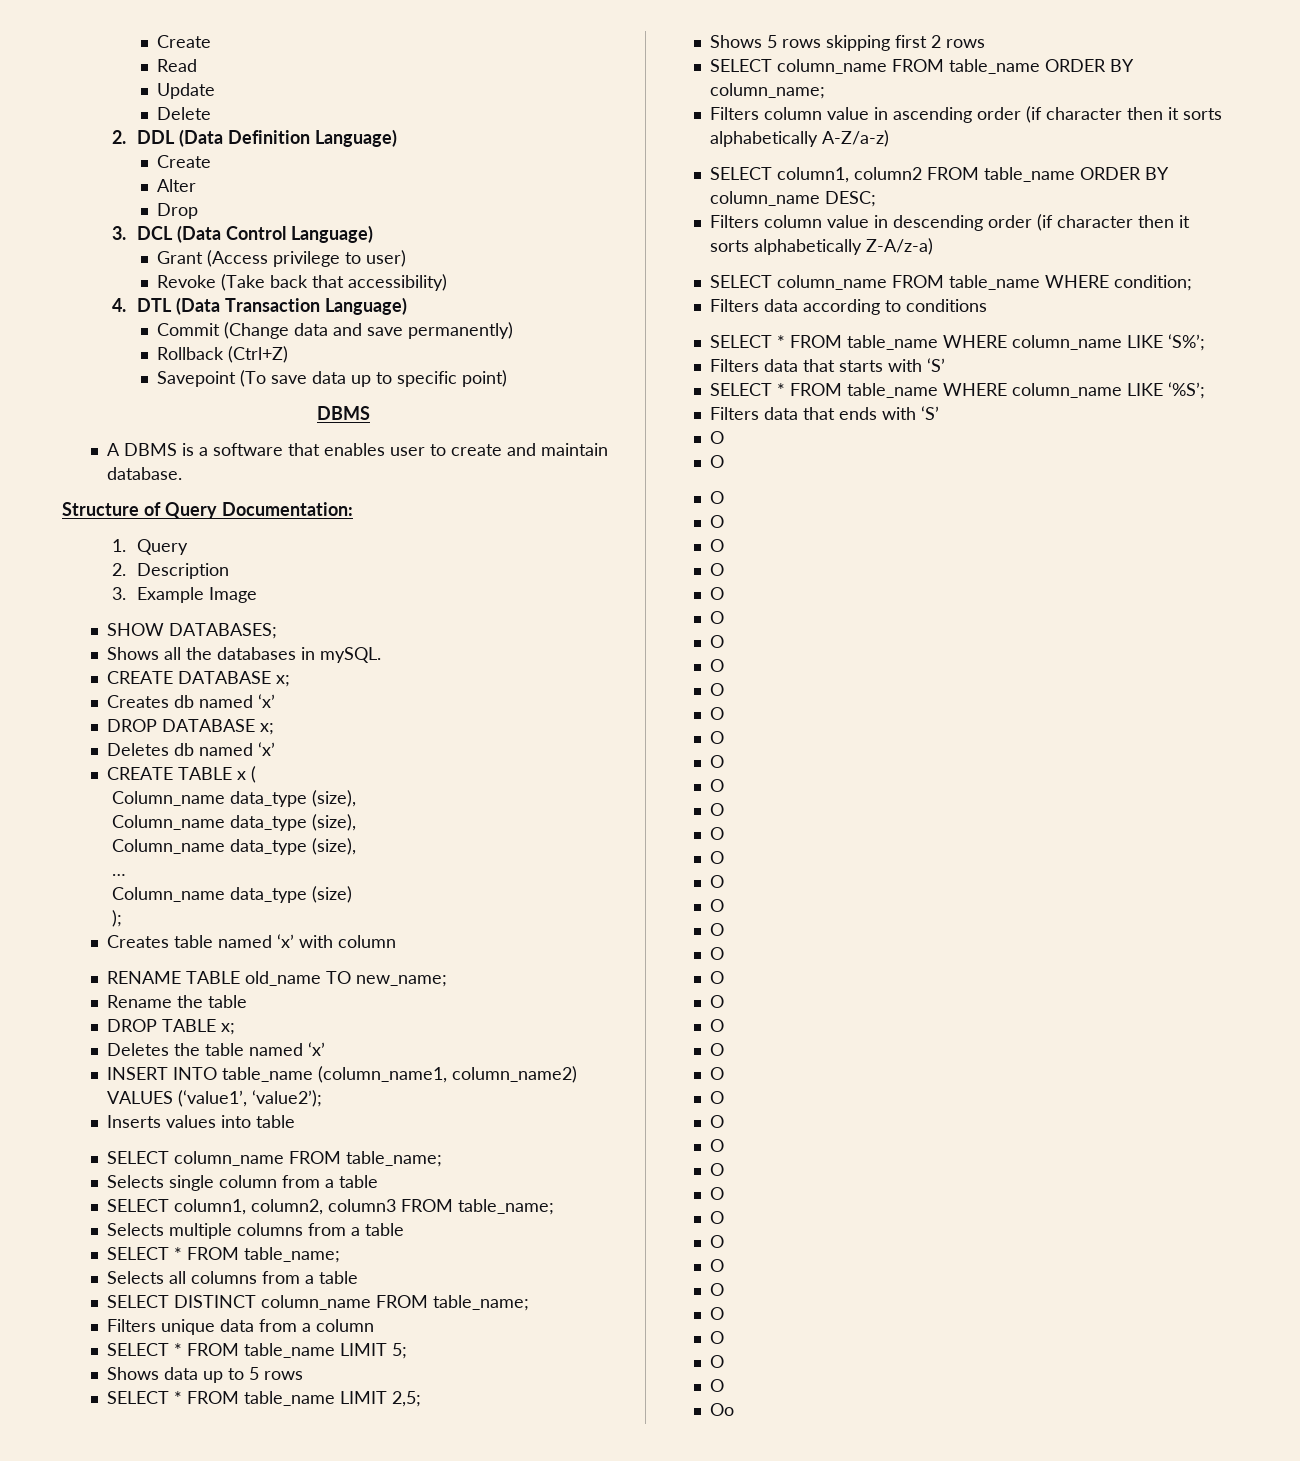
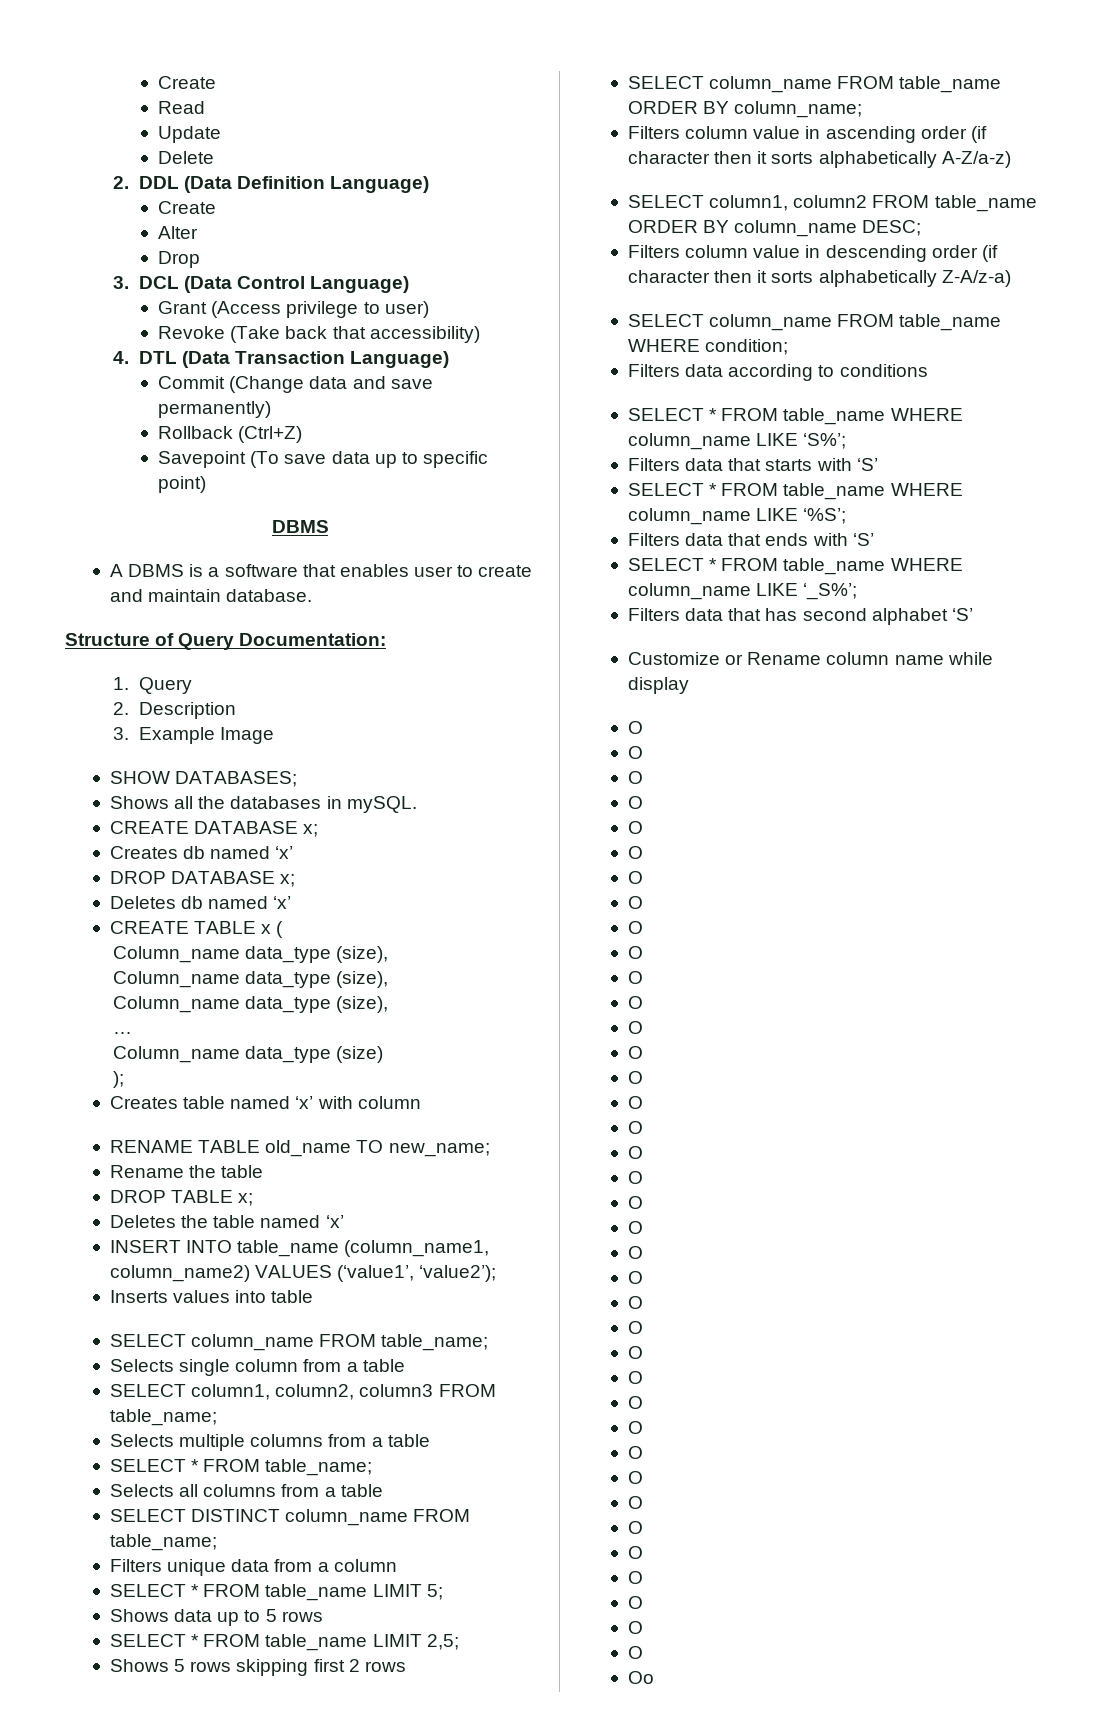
[709,431,724,444] [709,455,724,468] O // O -> [627,558,963,575] [627,583,858,600] [627,608,973,625] [627,652,993,665] [627,677,689,694] SELECT * FROM table_name WHERE column_name LIKE ‘_S%’; // Filters data that has second alphabet ‘S’ // Customize or Rename column name while display

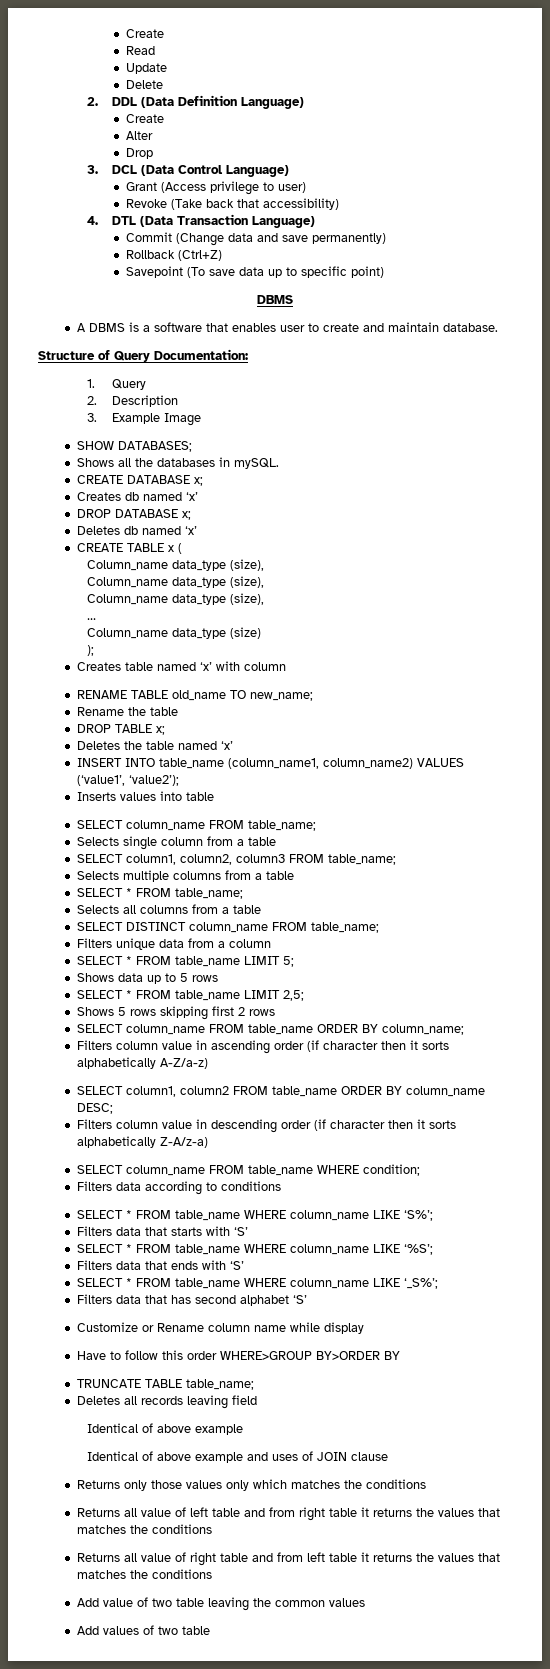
[627,721,643,734] [627,746,643,759] [627,771,643,784] [627,796,643,809] [627,821,643,834] [627,846,643,859] [627,871,643,884] [627,896,643,909] [627,921,643,934] [627,946,643,959] [627,971,643,984] [627,996,643,1009] [627,1021,643,1034] [627,1046,643,1059] [627,1071,643,1084] [627,1096,643,1109] [627,1121,643,1134] [627,1146,643,1159] [627,1171,643,1184] [627,1196,643,1209] [627,1221,643,1234] [627,1246,643,1259] [627,1271,643,1284] [627,1296,643,1309] [627,1321,643,1334] [627,1346,643,1359] [627,1371,643,1384] [627,1396,643,1409] [627,1421,643,1434] [627,1446,643,1459] [627,1471,643,1484] [627,1496,643,1509] [627,1521,643,1534] [627,1546,643,1559] [627,1571,643,1584] [627,1596,643,1609] [627,1621,643,1634] [627,1646,643,1659] [627,1671,654,1684] O // O // O // O // O // O // O // O // O // O // O // O // O // O // O // O // O // O // O // O // O // O // O // O // O // O // O // O // O // O // O // O // O // O // O // O // O // O // Oo -> [76,1350,400,1360] [76,1379,254,1390] [76,1395,257,1409] [87,1423,244,1435] [87,1451,389,1463] [76,1479,426,1491] [76,1507,500,1521] [76,1524,212,1534] [76,1552,500,1566] [76,1569,212,1579] [76,1597,365,1611] [76,1625,210,1635] Have to follow this order WHERE>GROUP BY>ORDER BY // TRUNCATE TABLE table_name; // Deletes all records leaving field // Identical of above example // Identical of above example and uses of JOIN clause // Returns only those values only which matches the conditions // Returns all value of left table and from right table it returns the values that matches the conditions // Returns all value of right table and from left table it returns the values that matches the conditions // Add value of two table leaving the common values // Add values of two table

